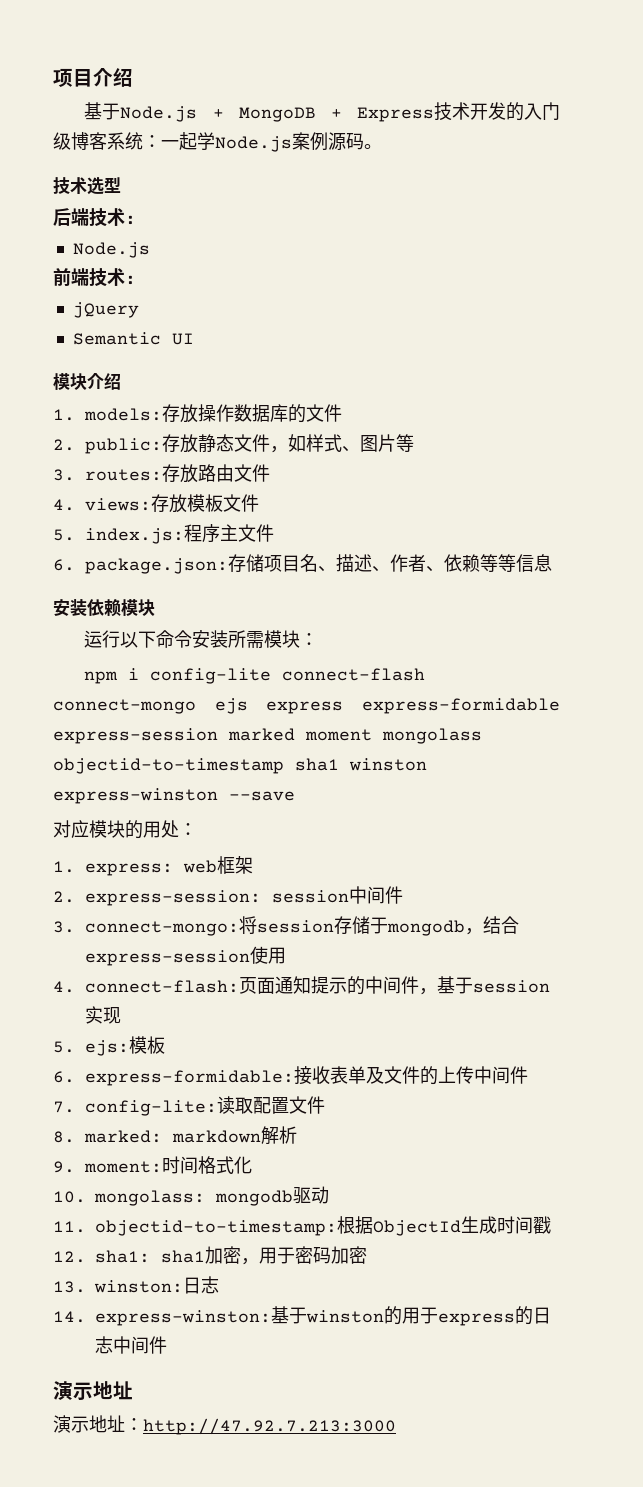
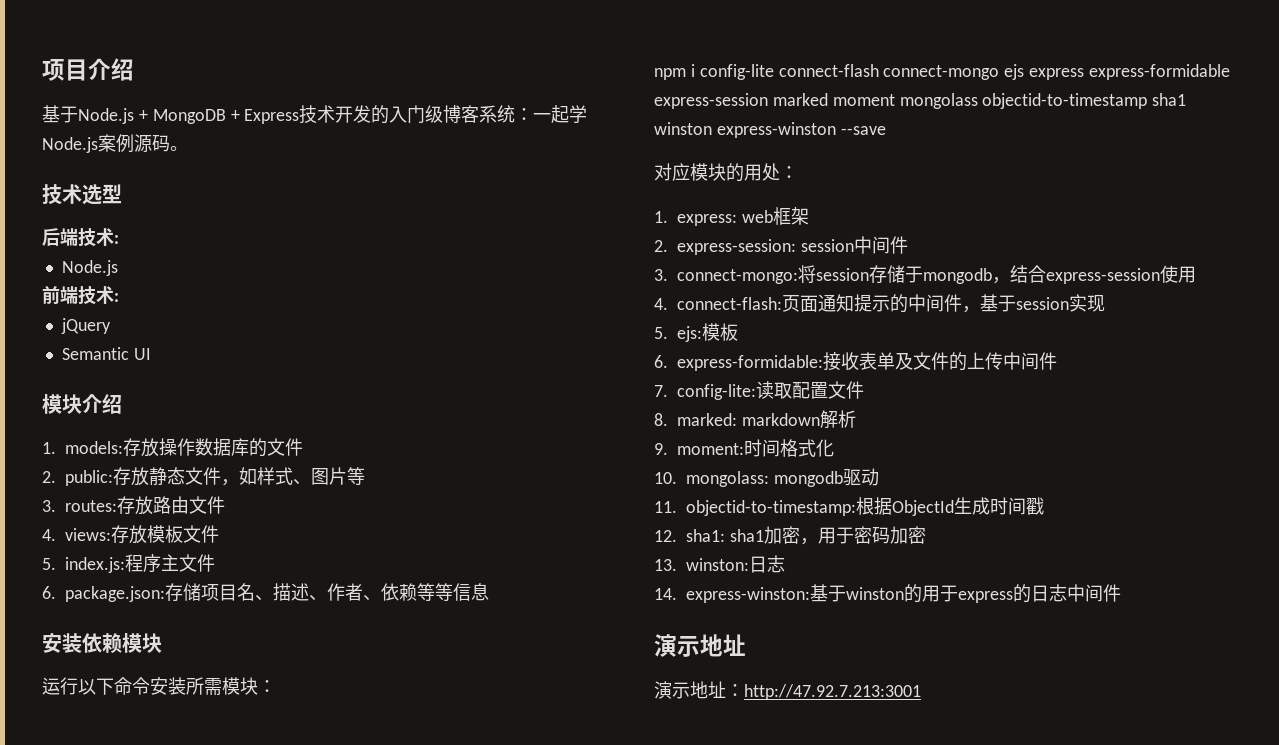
[143,1418,396,1435] http://47.92.7.213:3000 -> [744,684,921,700] http://47.92.7.213:3001

